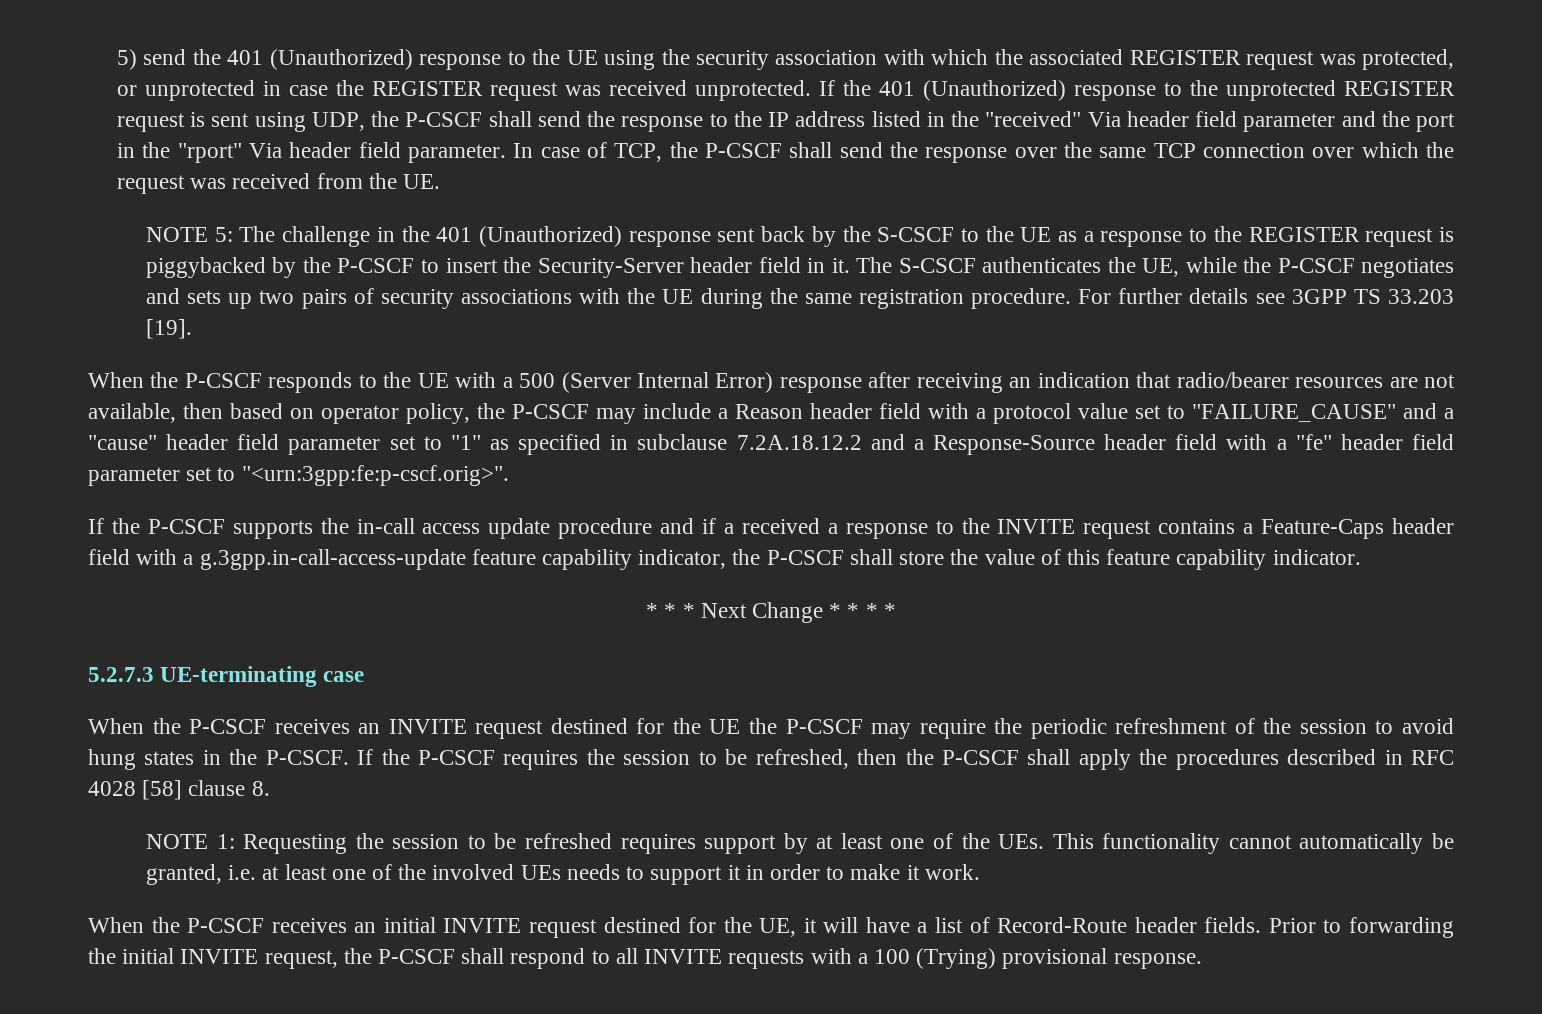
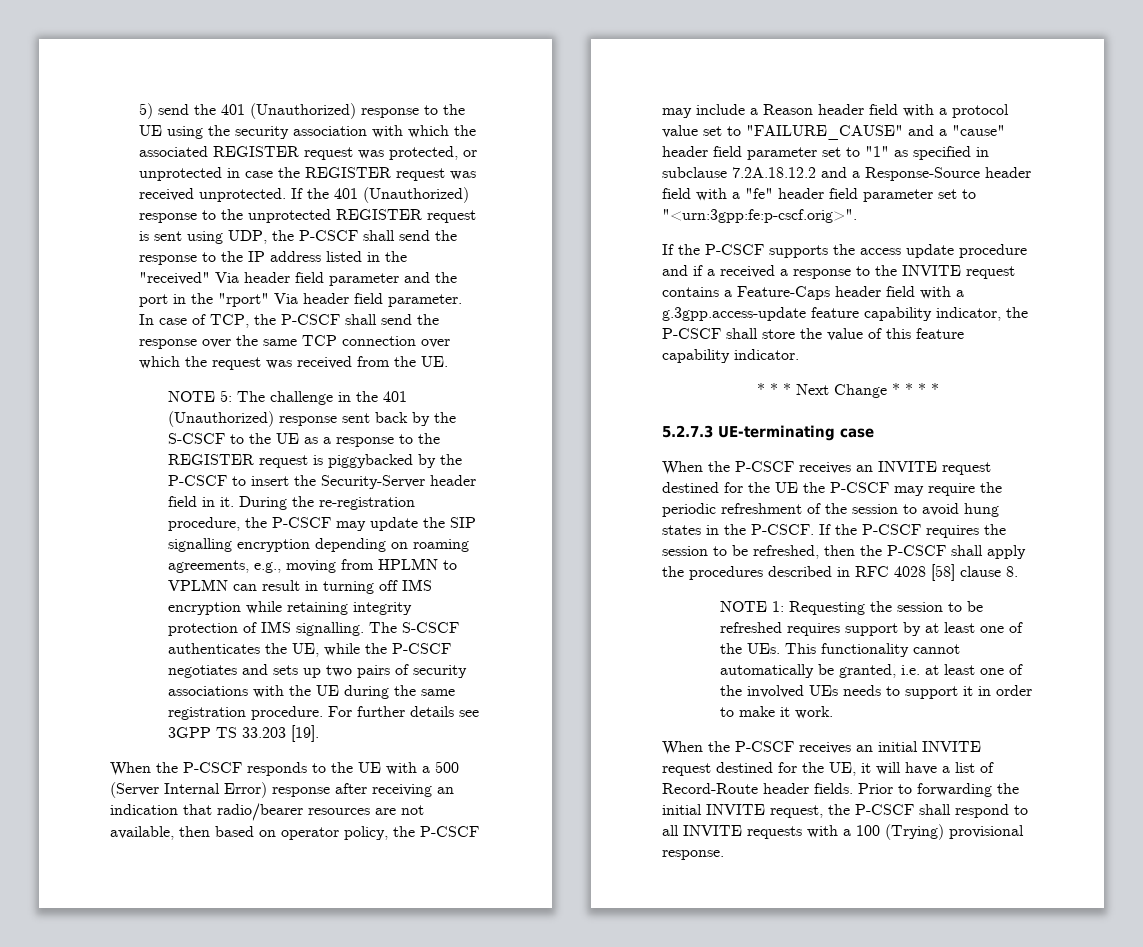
(850, 265) none -> [238,496,415,510] [167,517,476,531] [167,538,469,552] [167,558,457,573] [167,579,432,594] [167,601,412,615] [167,621,364,636] During the re-registration procedure, the P-CSCF may update the SIP signalling encryption depending on roaming agreements, e.g., moving from HPLMN to VPLMN can result in turning off IMS encryption while retaining integrity protection of IMS signalling.
[356,518,415,534] in-call -> (855, 249) none
[199,549,466,570] g.3gpp.in-call-access-update -> [662,307,806,321] g.3gpp.access-update

